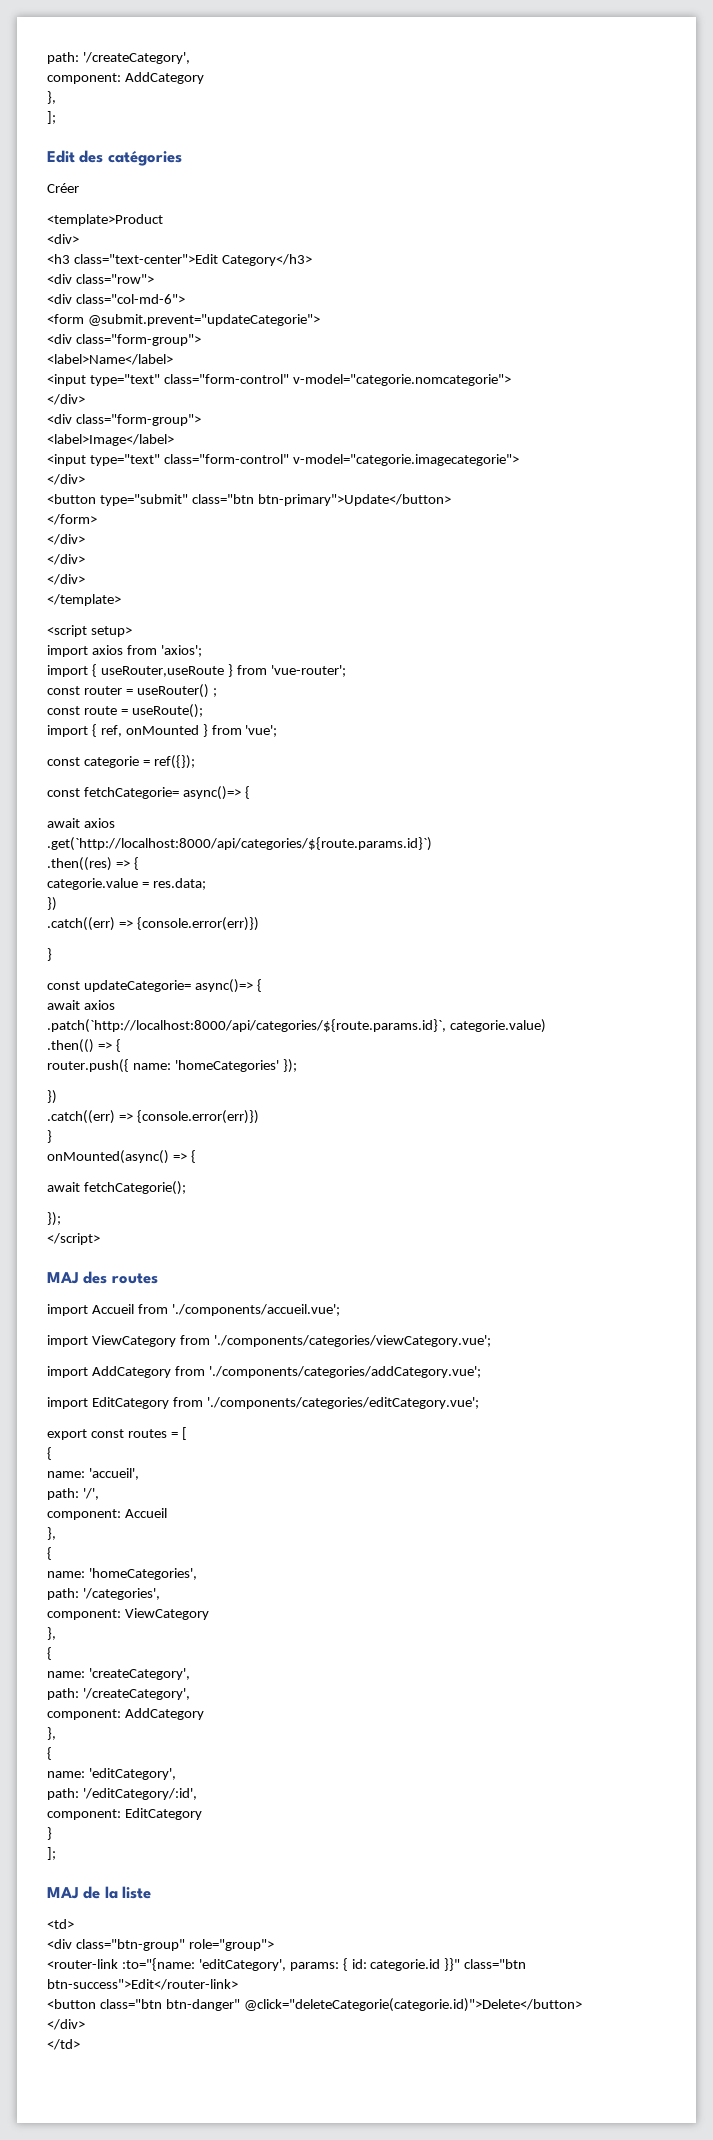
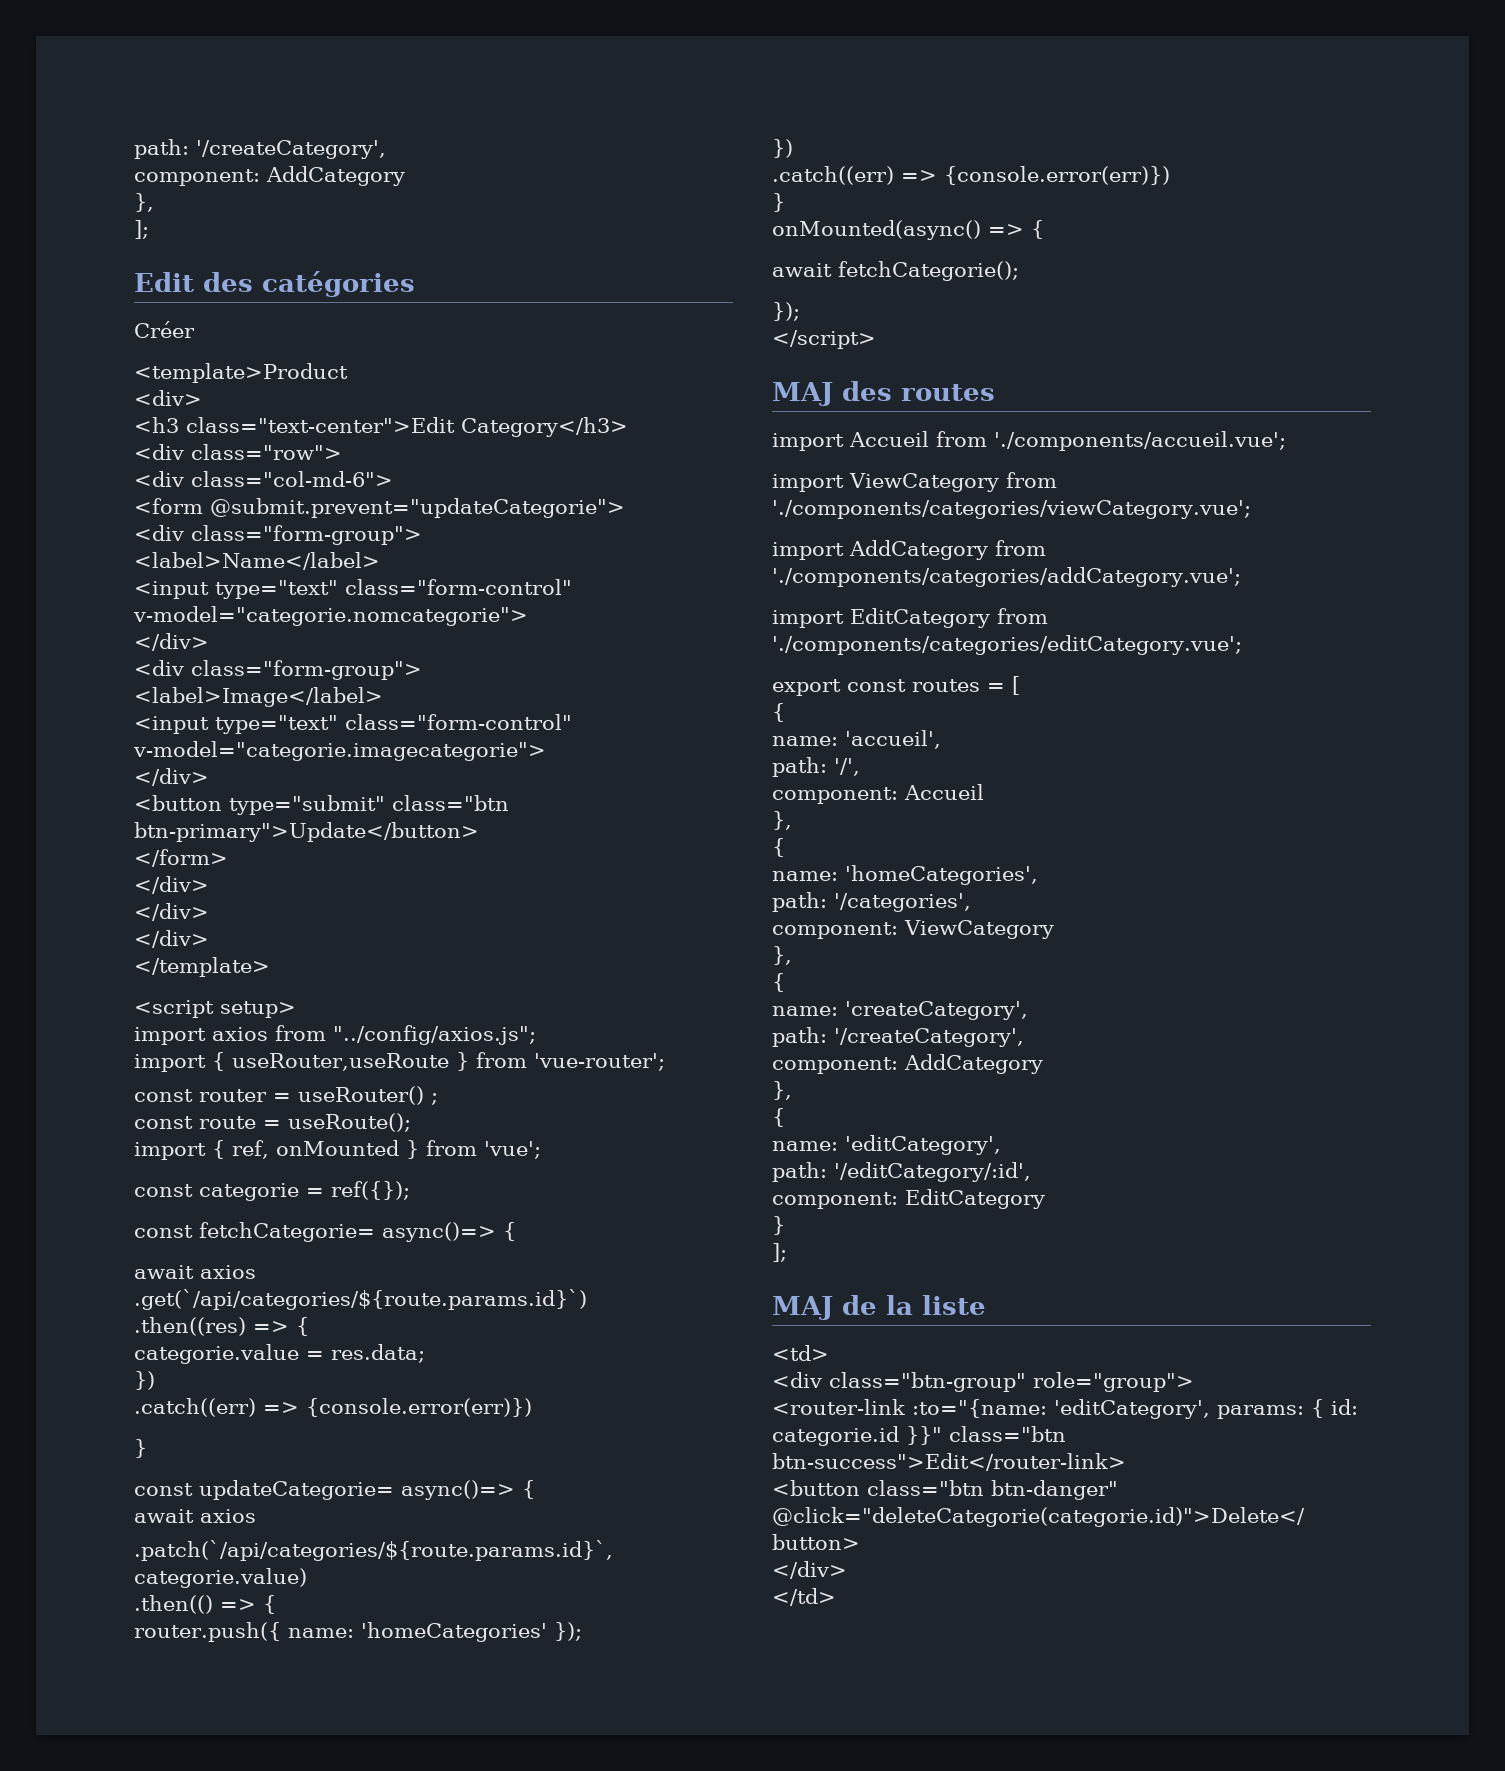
[160,645,202,657] 'axios'; -> [333,1025,536,1045] "../config/axios.js";
[47,837,432,851] .get(`http://localhost:8000/api/categories/${route.params.id}`) -> [134,1289,587,1310] .get(`/api/categories/${route.params.id}`)
[47,1019,446,1033] .patch(`http://localhost:8000/api/categories/${route.params.id}`, -> [134,1540,613,1561] .patch(`/api/categories/${route.params.id}`,

